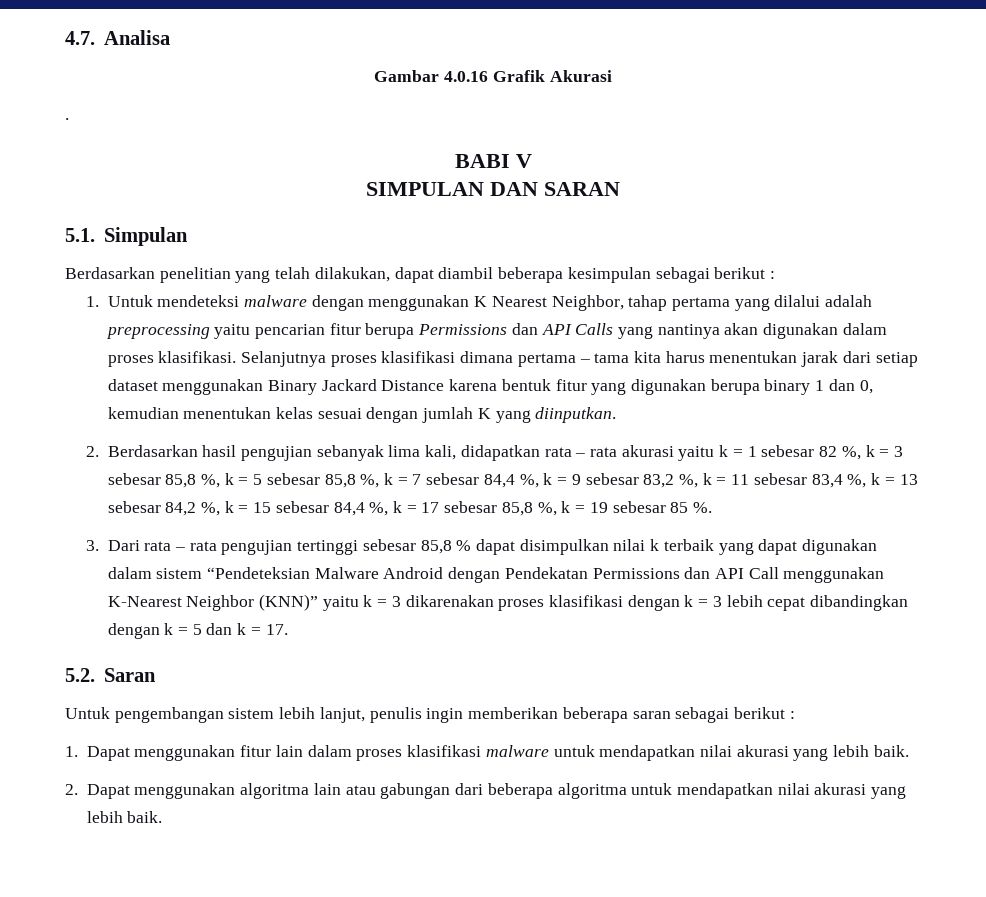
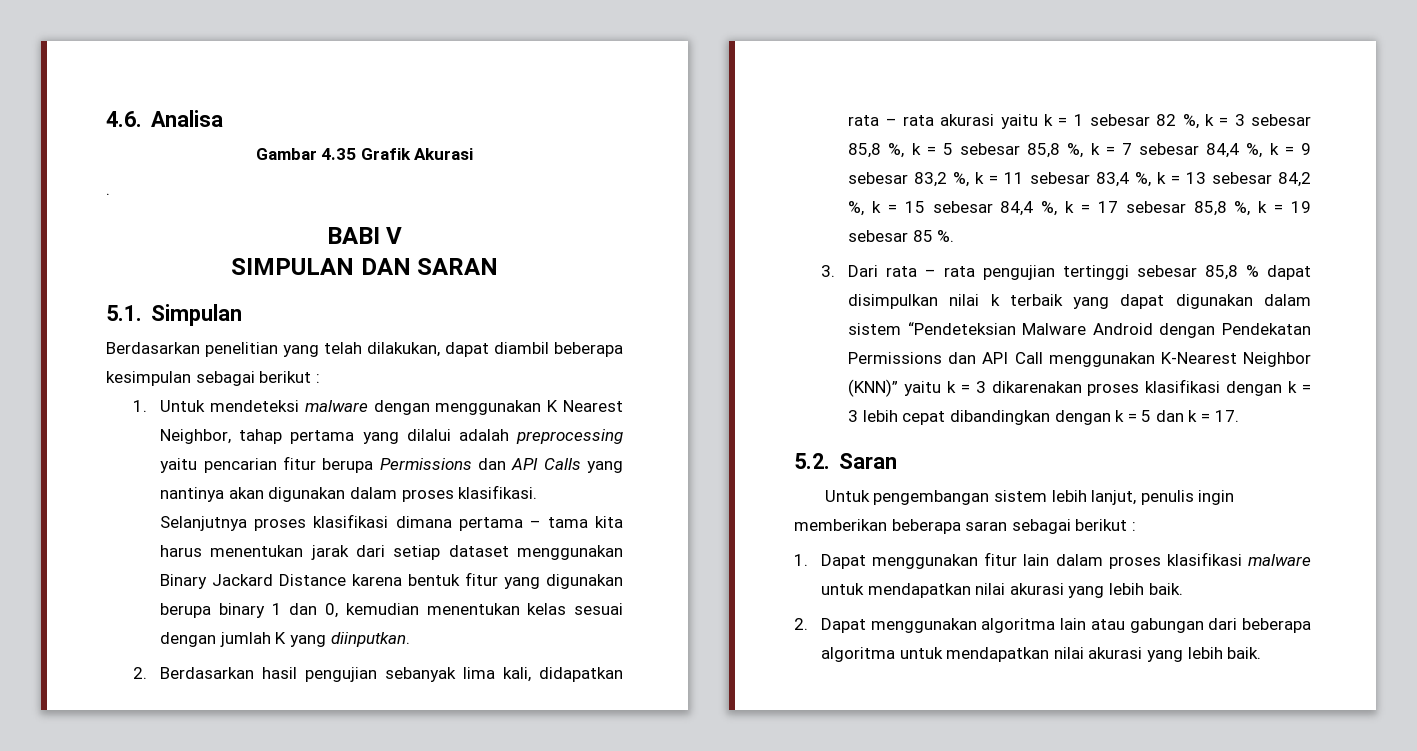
[65,31,95,45] 4.7. -> [106,111,142,127] 4.6.
[444,71,489,82] 4.0.16 -> [321,148,357,160] 4.35

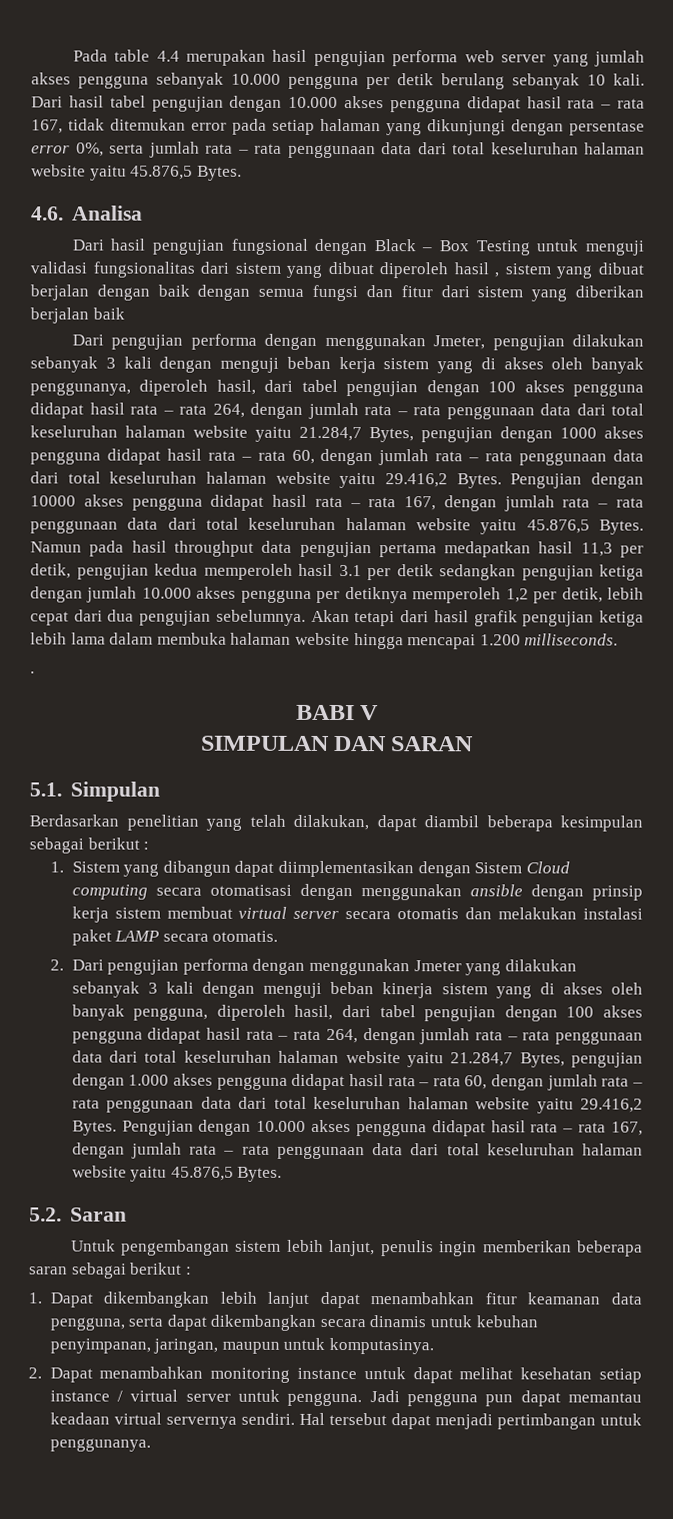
[106,110,223,127] [255,148,474,160] 4.6. Analisa // Gambar 4.35 Grafik Akurasi -> [72,49,645,67] [31,72,645,90] [31,95,646,113] [31,118,645,136] [31,141,645,159] [31,164,242,181] [31,205,143,221] [71,238,644,256] [30,261,644,279] [30,284,644,302] [30,307,125,324] [71,333,644,351] [30,356,644,374] [30,379,645,397] [30,402,644,420] [30,425,644,443] [30,448,644,466] [30,471,644,489] [30,494,644,512] [30,517,644,535] [30,540,644,558] [30,563,644,581] [30,586,644,604] [30,609,645,627] [30,632,619,650] Pada table 4.4 merupakan hasil pengujian performa web server yang jumlah akses pengguna sebanyak 10.000 pengguna per detik berulang sebanyak 10 kali. Dari hasil tabel pengujian dengan 10.000 akses pengguna didapat hasil rata – rata 167, tidak ditemukan error pada setiap halaman yang dikunjungi dengan persentase error 0%, serta jumlah rata – rata penggunaan data dari total keseluruhan halaman website yaitu 45.876,5 Bytes. // 4.6. Analisa // Dari hasil pengujian fungsional dengan Black – Box Testing untuk menguji validasi fungsionalitas dari sistem yang dibuat diperoleh hasil , sistem yang dibuat berjalan dengan baik dengan semua fungsi dan fitur dari sistem yang diberikan berjalan baik // Dari pengujian performa dengan menggunakan Jmeter, pengujian dilakukan sebanyak 3 kali dengan menguji beban kerja sistem yang di akses oleh banyak penggunanya, diperoleh hasil, dari tabel pengujian dengan 100 akses pengguna didapat hasil rata – rata 264, dengan jumlah rata – rata penggunaan data dari total keseluruhan halaman website yaitu 21.284,7 Bytes, pengujian dengan 1000 akses pengguna didapat hasil rata – rata 60, dengan jumlah rata – rata penggunaan data dari total keseluruhan halaman website yaitu 29.416,2 Bytes. Pengujian dengan 10000 akses pengguna didapat hasil rata – rata 167, dengan jumlah rata – rata penggunaan data dari total keseluruhan halaman website yaitu 45.876,5 Bytes. Namun pada hasil throughput data pengujian pertama medapatkan hasil 11,3 per detik, pengujian kedua memperoleh hasil 3.1 per detik sedangkan pengujian ketiga dengan jumlah 10.000 akses pengguna per detiknya memperoleh 1,2 per detik, lebih cepat dari dua pengujian sebelumnya. Akan tetapi dari hasil grafik pengujian ketiga lebih lama dalam membuka halaman website hingga mencapai 1.200 milliseconds.
[160,400,623,415] [160,429,623,444] [160,456,623,473] [160,485,538,502] [160,514,623,531] [160,545,623,560] [160,572,624,589] [160,603,623,618] [160,632,410,647] [133,667,623,682] [848,114,1311,129] [848,143,1311,158] [848,172,1311,187] [848,201,1311,216] [848,230,955,242] [821,265,1311,280] [848,294,1311,309] [848,322,1311,338] [848,352,1311,367] [848,379,1311,397] [848,410,1239,425] Untuk mendeteksi malware dengan menggunakan K Nearest Neighbor, tahap pertama yang dilalui adalah preprocessing yaitu pencarian fitur berupa Permissions dan API Calls yang nantinya akan digunakan dalam proses klasifikasi. Selanjutnya proses klasifikasi dimana pertama – tama kita harus menentukan jarak dari setiap dataset menggunakan Binary Jackard Distance karena bentuk fitur yang digunakan berupa binary 1 dan 0, kemudian menentukan kelas sesuai dengan jumlah K yang diinputkan. // 2. Berdasarkan hasil pengujian sebanyak lima kali, didapatkan rata – rata akurasi yaitu k = 1 sebesar 82 %, k = 3 sebesar 85,8 %, k = 5 sebesar 85,8 %, k = 7 sebesar 84,4 %, k = 9 sebesar 83,2 %, k = 11 sebesar 83,4 %, k = 13 sebesar 84,2 %, k = 15 sebesar 84,4 %, k = 17 sebesar 85,8 %, k = 19 sebesar 85 %. // 3. Dari rata – rata pengujian tertinggi sebesar 85,8 % dapat disimpulkan nilai k terbaik yang dapat digunakan dalam sistem “Pendeteksian Malware Android dengan Pendekatan Permissions dan API Call menggunakan K-Nearest Neighbor (KNN)” yaitu k = 3 dikarenakan proses klasifikasi dengan k = 3 lebih cepat dibandingkan dengan k = 5 dan k = 17. -> [71,860,570,878] [71,883,643,901] [71,906,643,923] [71,929,279,946] [50,958,577,976] [71,981,643,999] [71,1004,643,1022] [71,1027,644,1045] [71,1050,643,1068] [71,1073,643,1091] [71,1096,643,1114] [71,1119,643,1137] [71,1142,643,1160] [71,1165,283,1182] Sistem yang dibangun dapat diimplementasikan dengan Sistem Cloud computing secara otomatisasi dengan menggunakan ansible dengan prinsip kerja sistem membuat virtual server secara otomatis dan melakukan instalasi paket LAMP secara otomatis. // 2. Dari pengujian performa dengan menggunakan Jmeter yang dilakukan sebanyak 3 kali dengan menguji beban kinerja sistem yang di akses oleh banyak pengguna, diperoleh hasil, dari tabel pengujian dengan 100 akses pengguna didapat hasil rata – rata 264, dengan jumlah rata – rata penggunaan data dari total keseluruhan halaman website yaitu 21.284,7 Bytes, pengujian dengan 1.000 akses pengguna didapat hasil rata – rata 60, dengan jumlah rata – rata penggunaan data dari total keseluruhan halaman website yaitu 29.416,2 Bytes. Pengujian dengan 10.000 akses pengguna didapat hasil rata – rata 167, dengan jumlah rata – rata penggunaan data dari total keseluruhan halaman website yaitu 45.876,5 Bytes.
[872,552,1311,569] [821,583,1183,598] [794,618,1311,633] [821,647,1262,662] menggunakan fitur lain dalam proses klasifikasi malware untuk mendapatkan nilai akurasi yang lebih baik. // 2. Dapat menggunakan algoritma lain atau gabungan dari beberapa algoritma untuk mendapatkan nilai akurasi yang lebih baik. -> [103,1291,642,1309] [49,1314,538,1331] [49,1337,434,1355] [28,1366,642,1384] [49,1389,643,1407] [49,1412,642,1430] [49,1438,151,1452] dikembangkan lebih lanjut dapat menambahkan fitur keamanan data pengguna, serta dapat dikembangkan secara dinamis untuk kebuhan penyimpanan, jaringan, maupun untuk komputasinya. // 2. Dapat menambahkan monitoring instance untuk dapat melihat kesehatan setiap instance / virtual server untuk pengguna. Jadi pengguna pun dapat memantau keadaan virtual servernya sendiri. Hal tersebut dapat menjadi pertimbangan untuk penggunanya.

